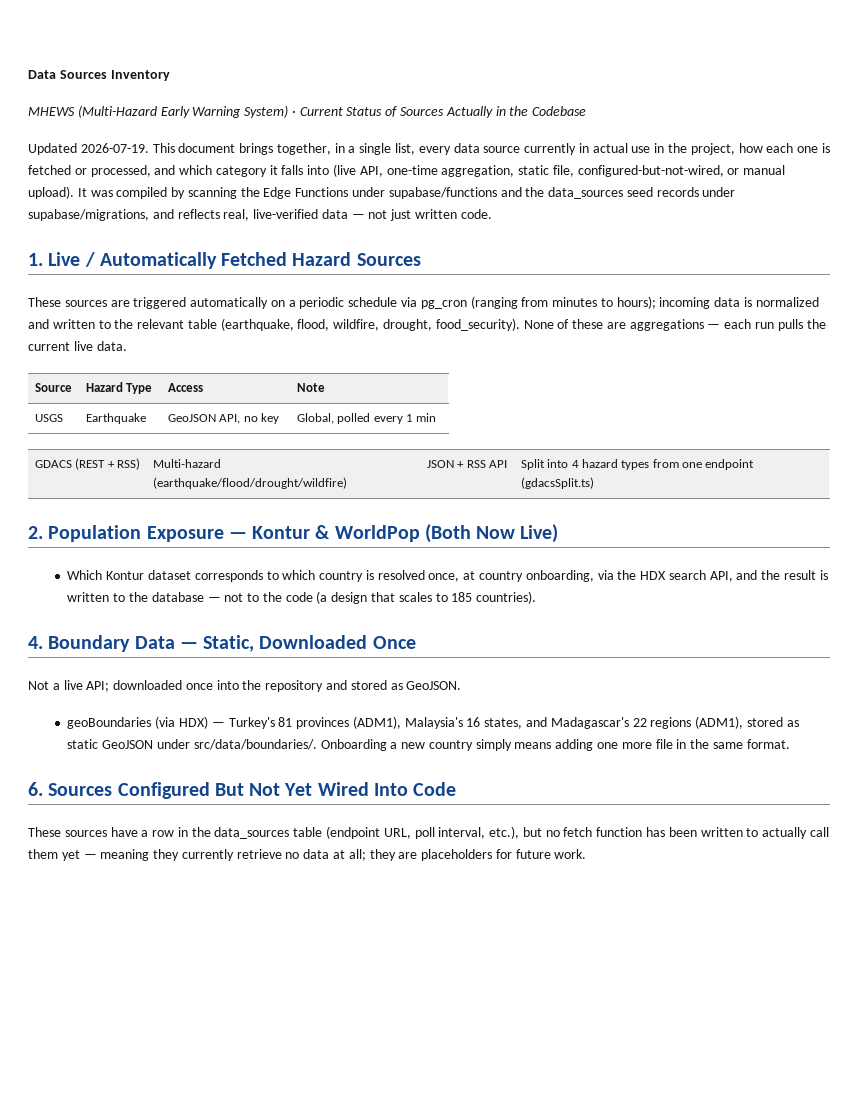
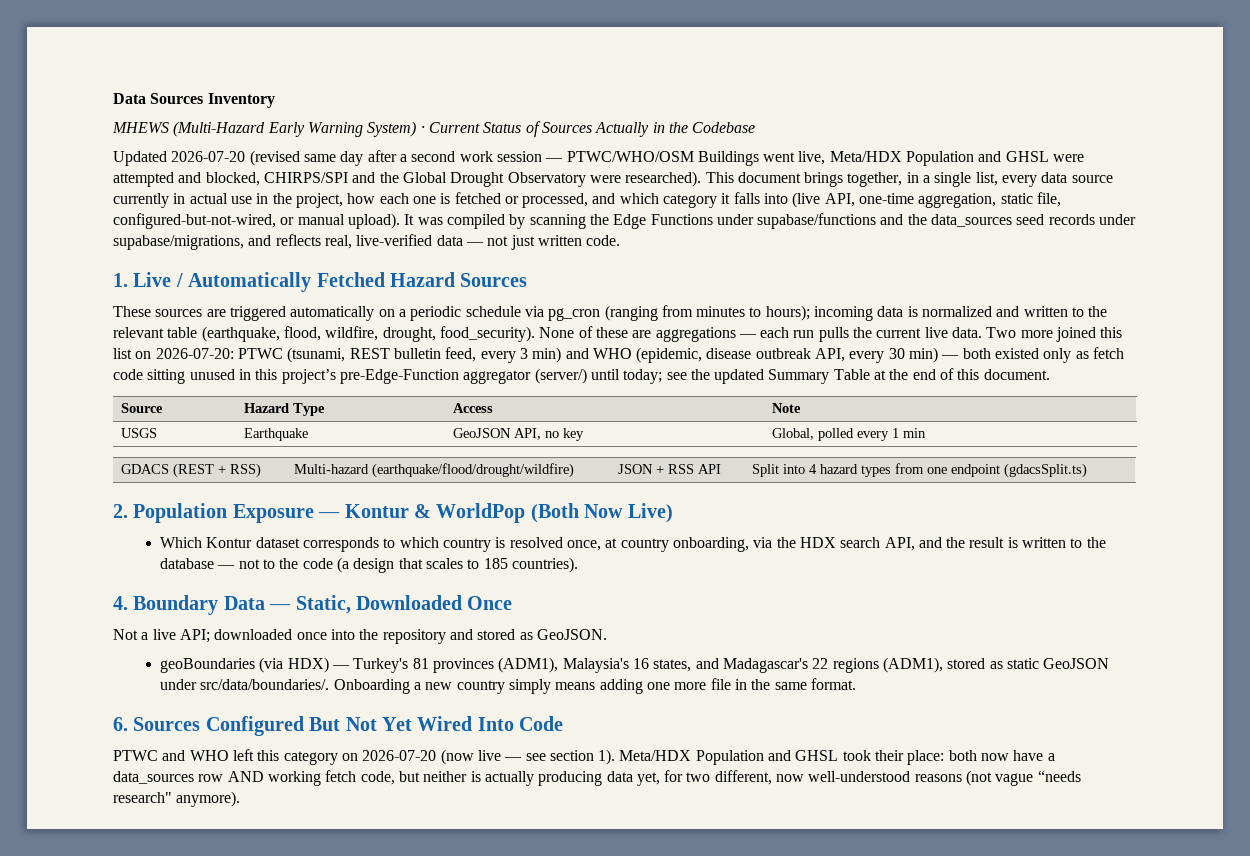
[80,143,149,153] 2026-07-19. -> [171,150,1085,166] [113,171,702,187] 2026-07-20 (revised same day after a second work session — PTWC/WHO/OSM Buildings went live, Meta/HDX Population and GHSL were attempted and blocked, CHIRPS/SPI and the Global Drought Observatory were researched).
(127, 346) none -> [986,327,1123,342] [113,347,1125,363] [113,368,1050,384] Two more joined this list on 2026-07-20: PTWC (tsunami, REST bulletin feed, every 3 min) and WHO (epidemic, disease outbreak API, every 30 min) — both existed only as fetch code sitting unused in this project’s pre-Edge-Function aggregator (server/) until today; see the updated Summary Table at the end of this document.
[28,826,829,839] [28,849,587,861] These sources have a row in the data_sources table (endpoint URL, poll interval, etc.), but no fetch function has been written to actually call them yet — meaning they currently retrieve no data at all; they are placeholders for future work. -> [113,749,1055,765] [113,770,1081,786] [113,791,241,807] PTWC and WHO left this category on 2026-07-20 (now live — see section 1). Meta/HDX Population and GHSL took their place: both now have a data_sources row AND working fetch code, but neither is actually producing data yet, for two different, now well-understood reasons (not vague “needs research" anymore).

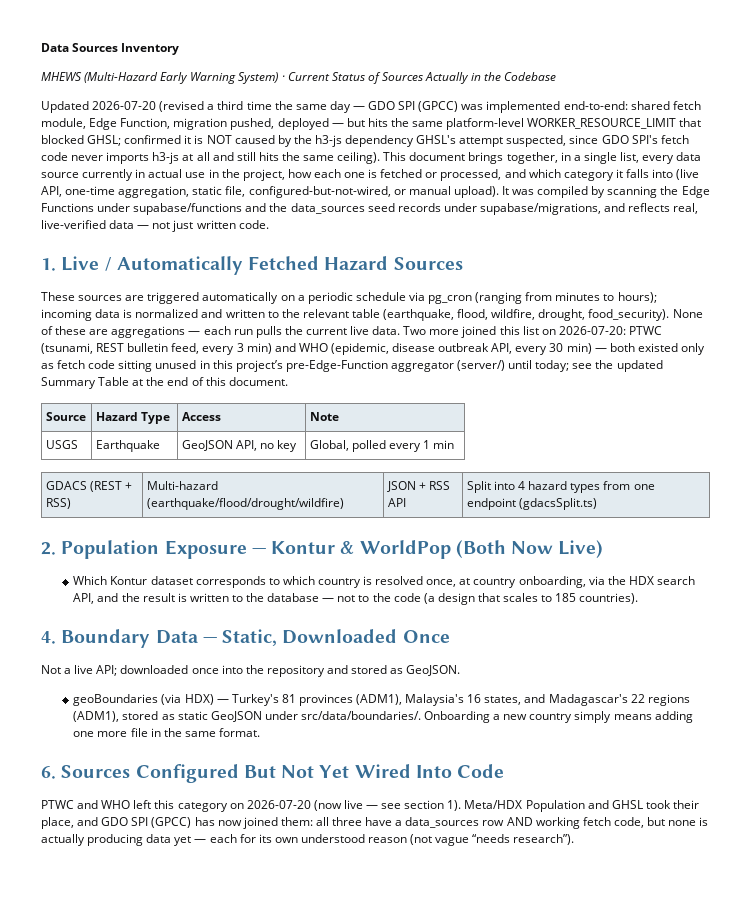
[303,150,1085,166] [113,171,702,187] same day after a second work session — PTWC/WHO/OSM Buildings went live, Meta/HDX Population and GHSL were attempted and blocked, CHIRPS/SPI and the Global Drought Observatory were researched). -> [207,101,701,113] [41,118,702,130] [41,135,689,147] [41,152,381,164] a third time the same day — GDO SPI (GPCC) was implemented end-to-end: shared fetch module, Edge Function, migration pushed, deployed — but hits the same platform-level WORKER_RESOURCE_LIMIT that blocked GHSL; confirmed it is NOT caused by the h3-js dependency GHSL's attempt suspected, since GDO SPI's fetch code never imports h3-js at all and still hits the same ceiling).
[907,750,1010,765] place: both now -> [41,817,363,829] place, and GDO SPI (GPCC) has now joined them: all three
[398,771,468,782] but neither -> [646,817,697,826] but none
[636,770,962,786] yet, for two different, now well-understood reasons -> [174,834,408,846] yet — each for its own understood reason
[113,791,241,807] research" anymore). -> [513,834,575,845] research”).

